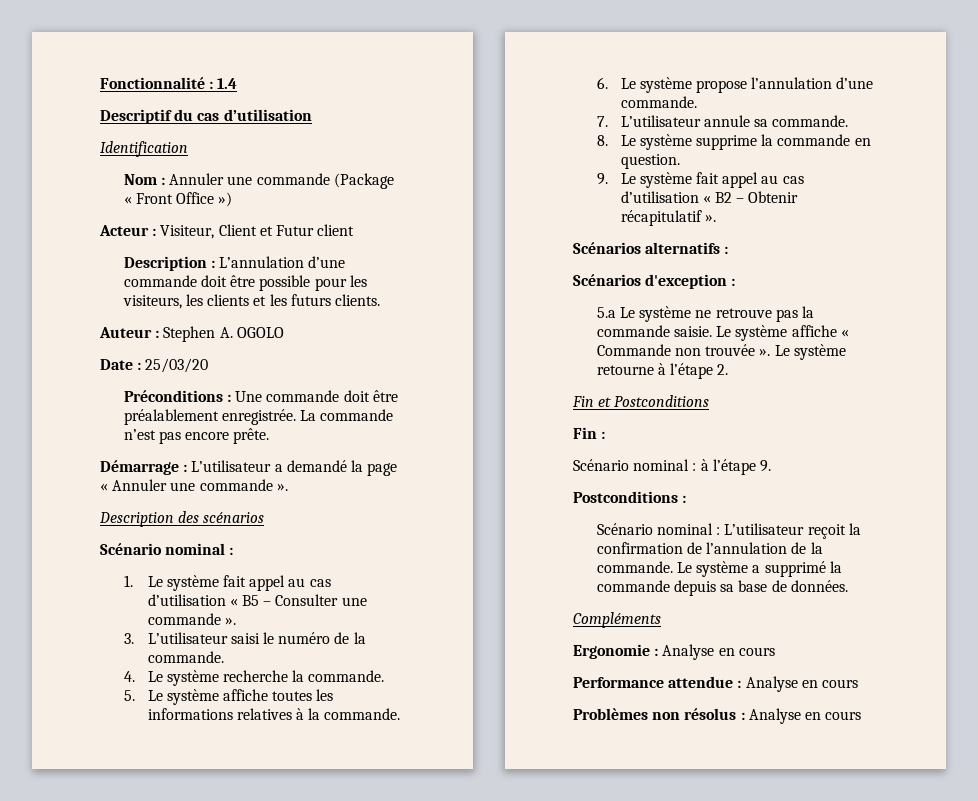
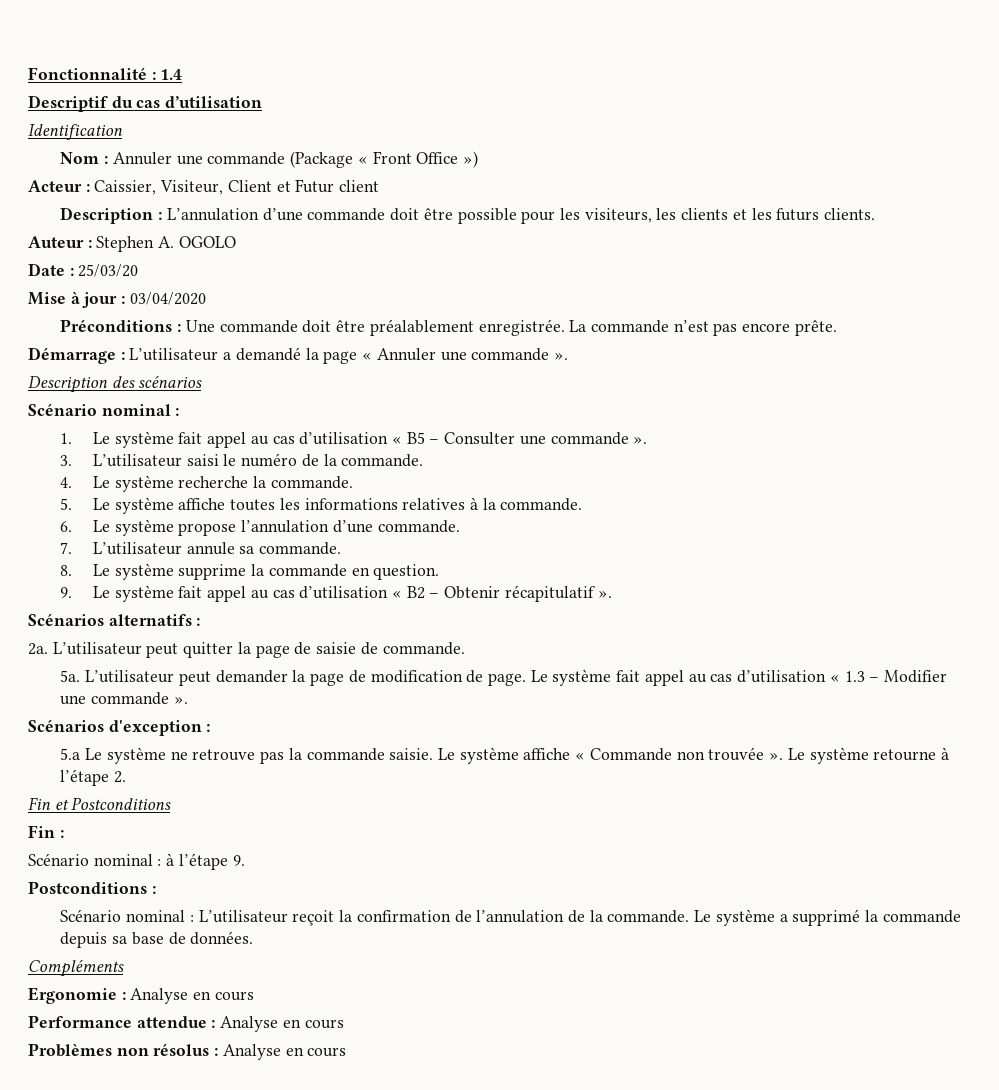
(157, 232) none -> [94,180,157,195] Caissier,
(209, 365) none -> [28,291,206,308] // Mise à jour : 03/04/2020
(729, 250) none -> [28,642,465,658] [60,669,947,686] [60,692,188,705] // 2a. L’utilisateur peut quitter la page de saisie de commande. // 5a. L’utilisateur peut demander la page de modification de page. Le système fait appel au cas d’utilisation « 1.3 – Modifier une commande ».

